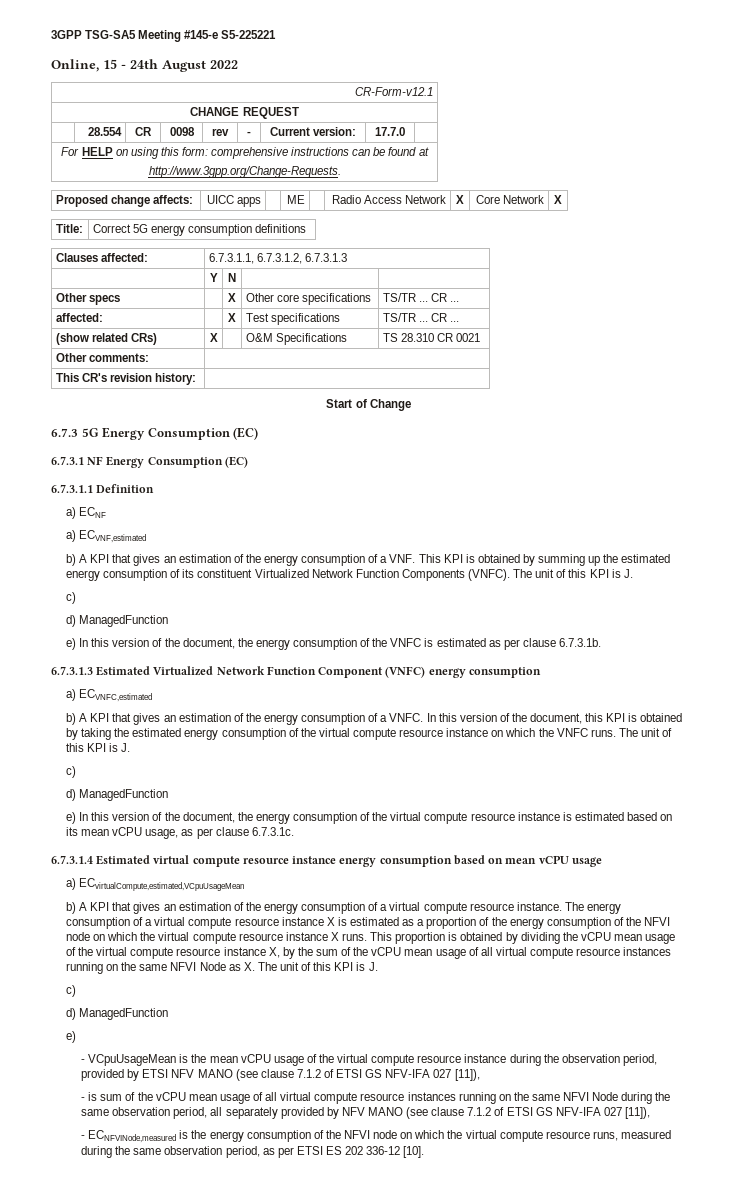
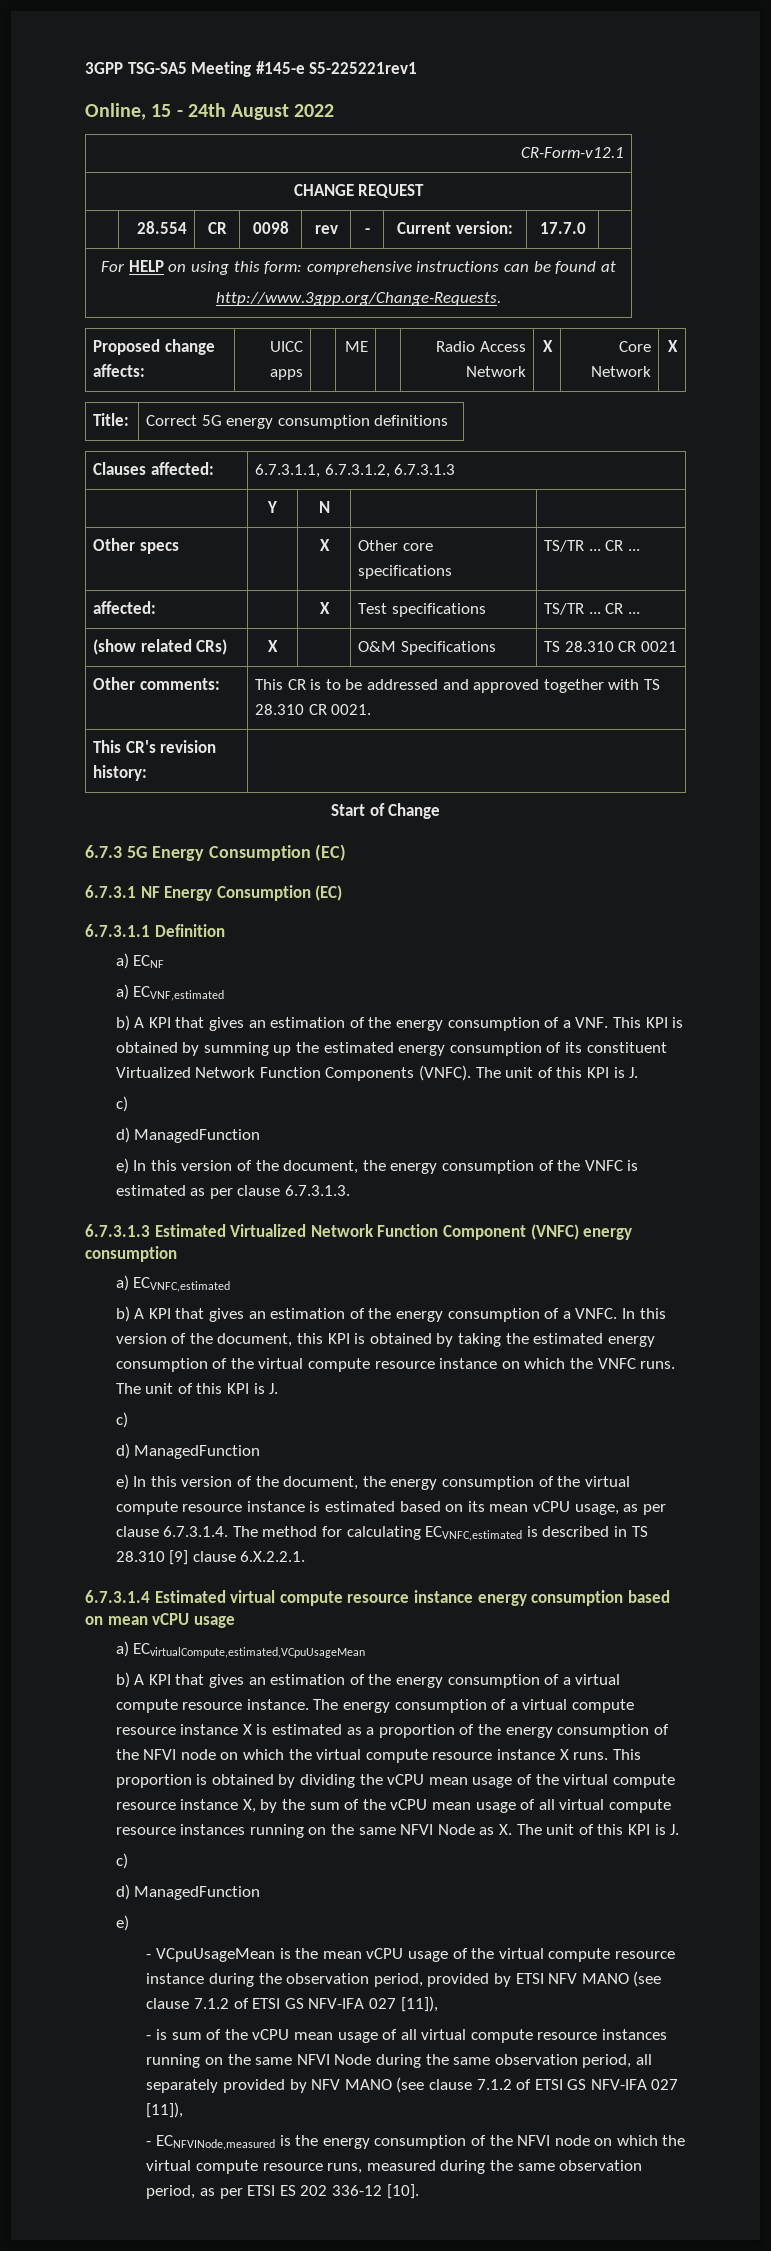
[221,30,277,39] S5-225221 -> [309,62,418,74] S5-225221rev1
(149, 357) none -> [255,679,661,693] [255,704,372,715] This CR is to be addressed and approved together with TS 28.310 CR 0021.
[558,638,601,647] 6.7.3.1b. -> [285,1185,351,1196] 6.7.3.1.3.
[251,827,294,836] 6.7.3.1c. -> [163,1526,648,1541] [115,1550,306,1565] 6.7.3.1.4. The method for calculating ECVNFC,estimated is described in TS 28.310 [9] clause 6.X.2.2.1.

